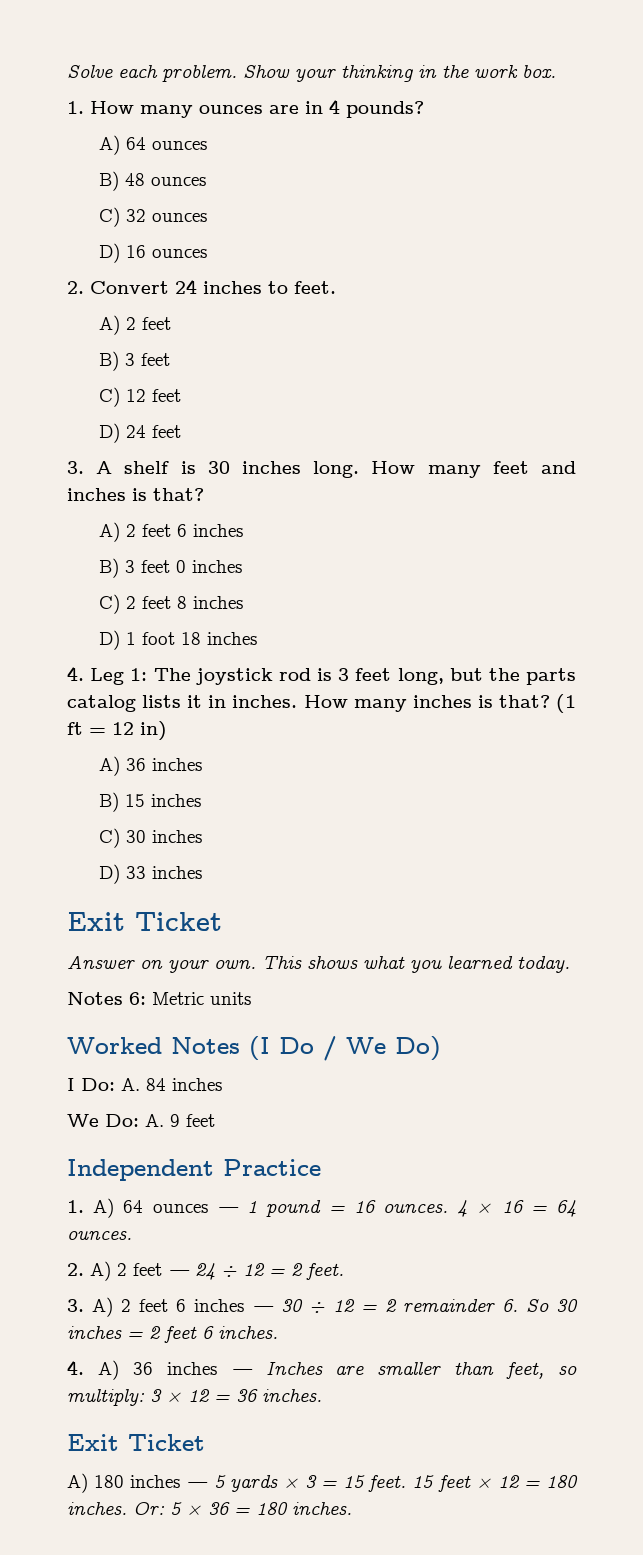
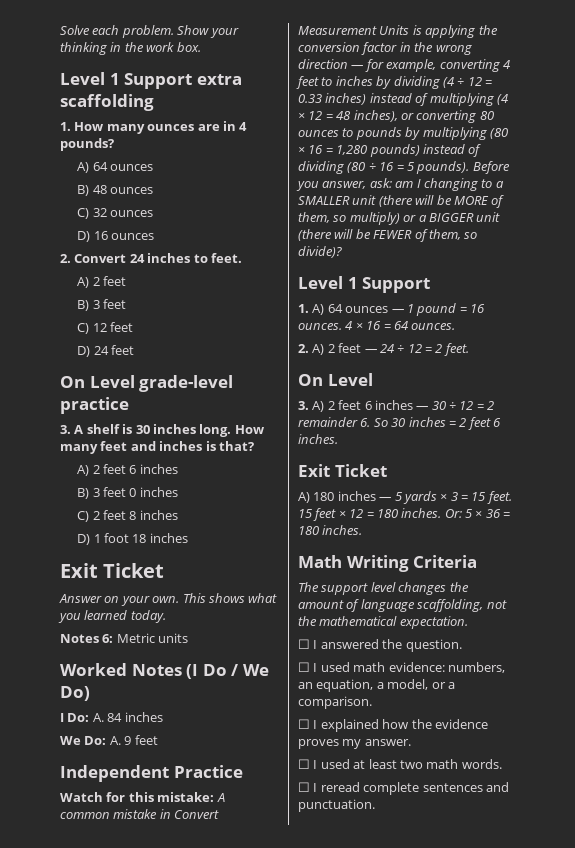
(556, 72) none -> [60,72,242,89] [60,94,154,111] // Level 1 Support extra scaffolding
(181, 431) none -> [60,375,234,392] [60,397,129,414] // On Level grade-level practice
[67,666,577,685] [67,694,577,713] [67,721,167,741] [98,756,202,776] [98,792,201,812] [98,828,202,848] [98,864,202,884] // 4. Leg 1: The joystick rod is 3 feet long, but the parts catalog lists it in inches. How many inches is that? (1 ft = 12 in) // A) 36 inches // B) 15 inches // C) 30 inches // D) 33 inches -> (188, 538) none
(321, 1167) none -> [60,792,225,802] [60,809,220,819] [298,25,498,38] [298,42,472,55] [298,59,510,72] [296,76,492,89] [298,93,508,106] [298,110,494,123] [298,127,508,140] [298,144,482,157] [298,161,510,174] [296,178,504,191] [298,195,505,208] [298,212,501,225] [298,229,478,242] [298,246,342,258] [298,276,431,293] // Watch for this mistake: A common mistake in Convert Measurement Units is applying the conversion factor in the wrong direction — for example, converting 4 feet to inches by dividing (4 ÷ 12 = 0.33 inches) instead of multiplying (4 × 12 = 48 inches), or converting 80 ounces to pounds by multiplying (80 × 16 = 1,280 pounds) instead of dividing (80 ÷ 16 = 5 pounds). Before you answer, ask: am I changing to a SMALLER unit (there will be MORE of them, so multiply) or a BIGGER unit (there will be FEWER of them, so divide)? // Level 1 Support
(344, 1271) none -> [298,373,373,386] // On Level
[67,1360,577,1380] [67,1389,322,1406] // 4. A) 36 inches — Inches are smaller than feet, so multiply: 3 × 12 = 36 inches. -> (338, 439) none
(352, 1508) none -> [298,555,478,572] [298,582,469,595] [298,599,507,612] [298,616,468,629] [298,639,462,652] [298,662,505,673] [298,679,455,692] [298,696,372,709] [298,719,488,732] [298,739,411,749] [298,759,502,769] [298,782,509,795] [298,799,375,812] // Math Writing Criteria // The support level changes the amount of language scaffolding, not the mathematical expectation. // ☐ I answered the question. // ☐ I used math evidence: numbers, an equation, a model, or a comparison. // ☐ I explained how the evidence proves my answer. // ☐ I used at least two math words. // ☐ I reread complete sentences and punctuation.

